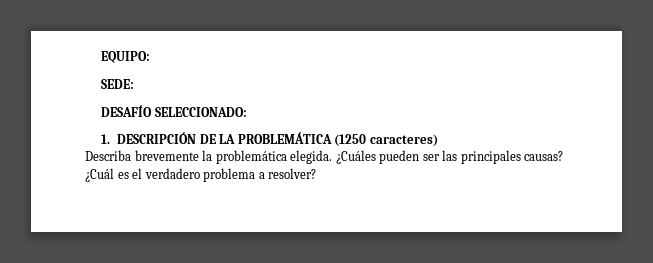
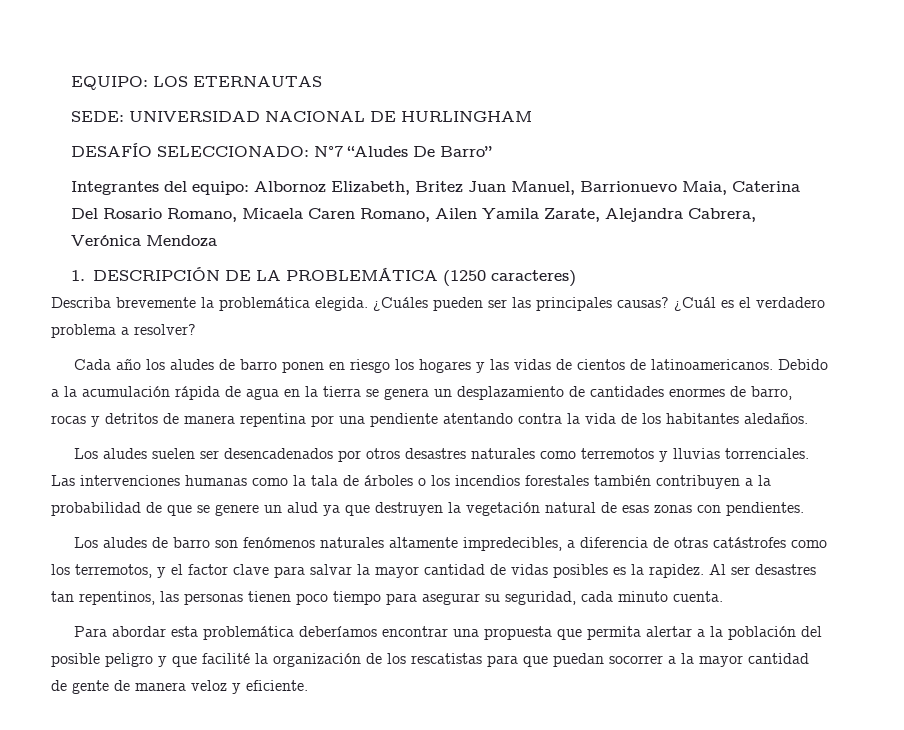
(151, 57) none -> [152,76,322,87] LOS ETERNAUTAS
[101,105,247,117] // DESAFÍO SELECCIONADO: -> [128,111,532,122] [70,143,492,157] [70,181,800,195] [70,208,756,222] [70,235,217,247] UNIVERSIDAD NACIONAL DE HURLINGHAM // DESAFÍO SELECCIONADO: N°7 “Aludes De Barro” // Integrantes del equipo: Albornoz Elizabeth, Britez Juan Manuel, Barrionuevo Maia, Caterina Del Rosario Romano, Micaela Caren Romano, Ailen Yamila Zarate, Alejandra Cabrera, Verónica Mendoza
(317, 173) none -> [73,358,828,373] [51,386,792,400] [51,412,808,427] [73,448,809,462] [51,475,771,489] [51,502,804,516] [73,537,827,551] [51,564,816,578] [51,591,723,605] [73,626,822,640] [51,653,809,667] [51,680,308,694] // Cada año los aludes de barro ponen en riesgo los hogares y las vidas de cientos de latinoamericanos. Debido a la acumulación rápida de agua en la tierra se genera un desplazamiento de cantidades enormes de barro, rocas y detritos de manera repentina por una pendiente atentando contra la vida de los habitantes aledaños. // Los aludes suelen ser desencadenados por otros desastres naturales como terremotos y lluvias torrenciales. Las intervenciones humanas como la tala de árboles o los incendios forestales también contribuyen a la probabilidad de que se genere un alud ya que destruyen la vegetación natural de esas zonas con pendientes. // Los aludes de barro son fenómenos naturales altamente impredecibles, a diferencia de otras catástrofes como los terremotos, y el factor clave para salvar la mayor cantidad de vidas posibles es la rapidez. Al ser desastres tan repentinos, las personas tienen poco tiempo para asegurar su seguridad, cada minuto cuenta. // Para abordar esta problemática deberíamos encontrar una propuesta que permita alertar a la población del posible peligro y que facilité la organización de los rescatistas para que puedan socorrer a la mayor cantidad de gente de manera veloz y eficiente.

